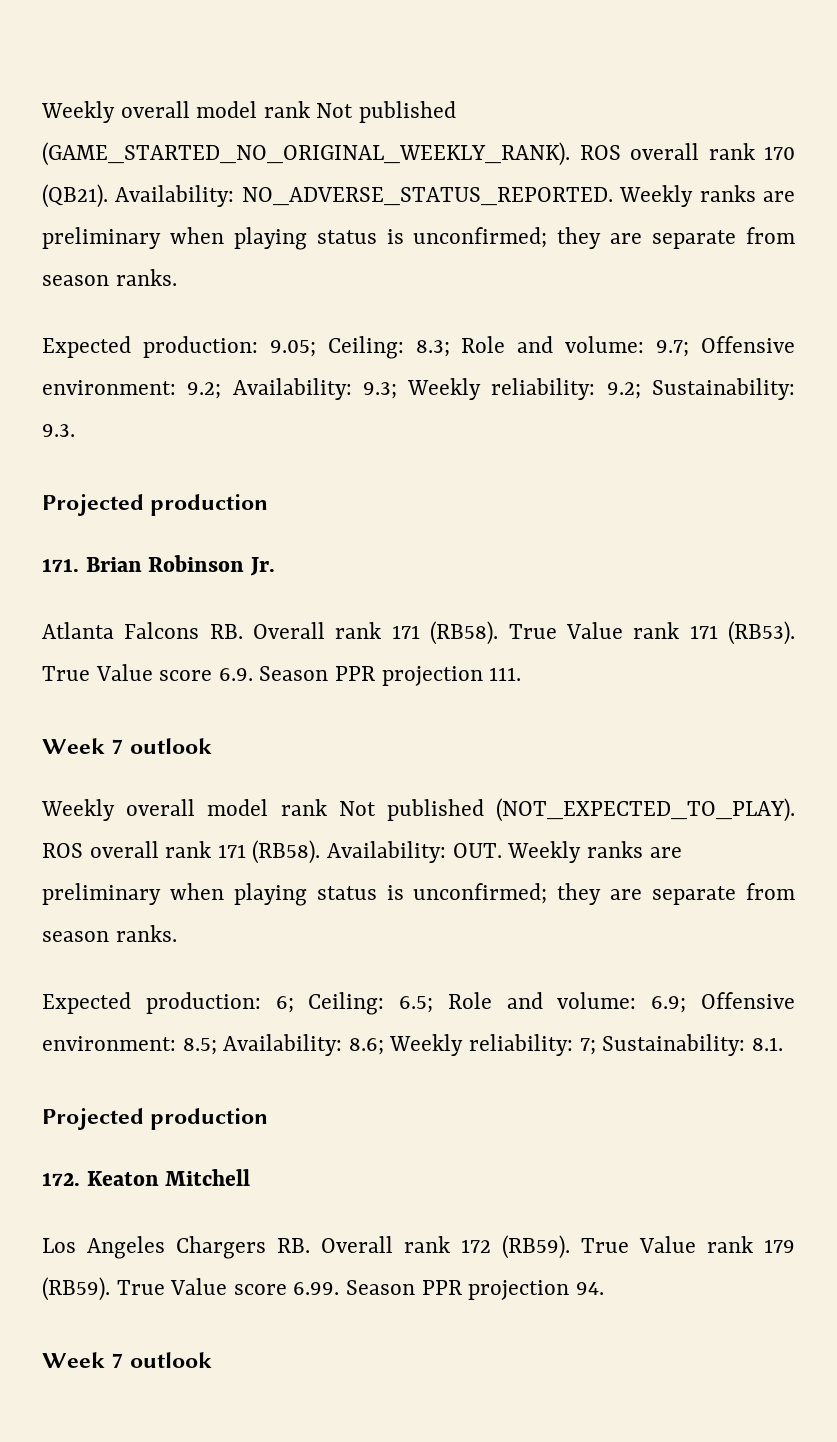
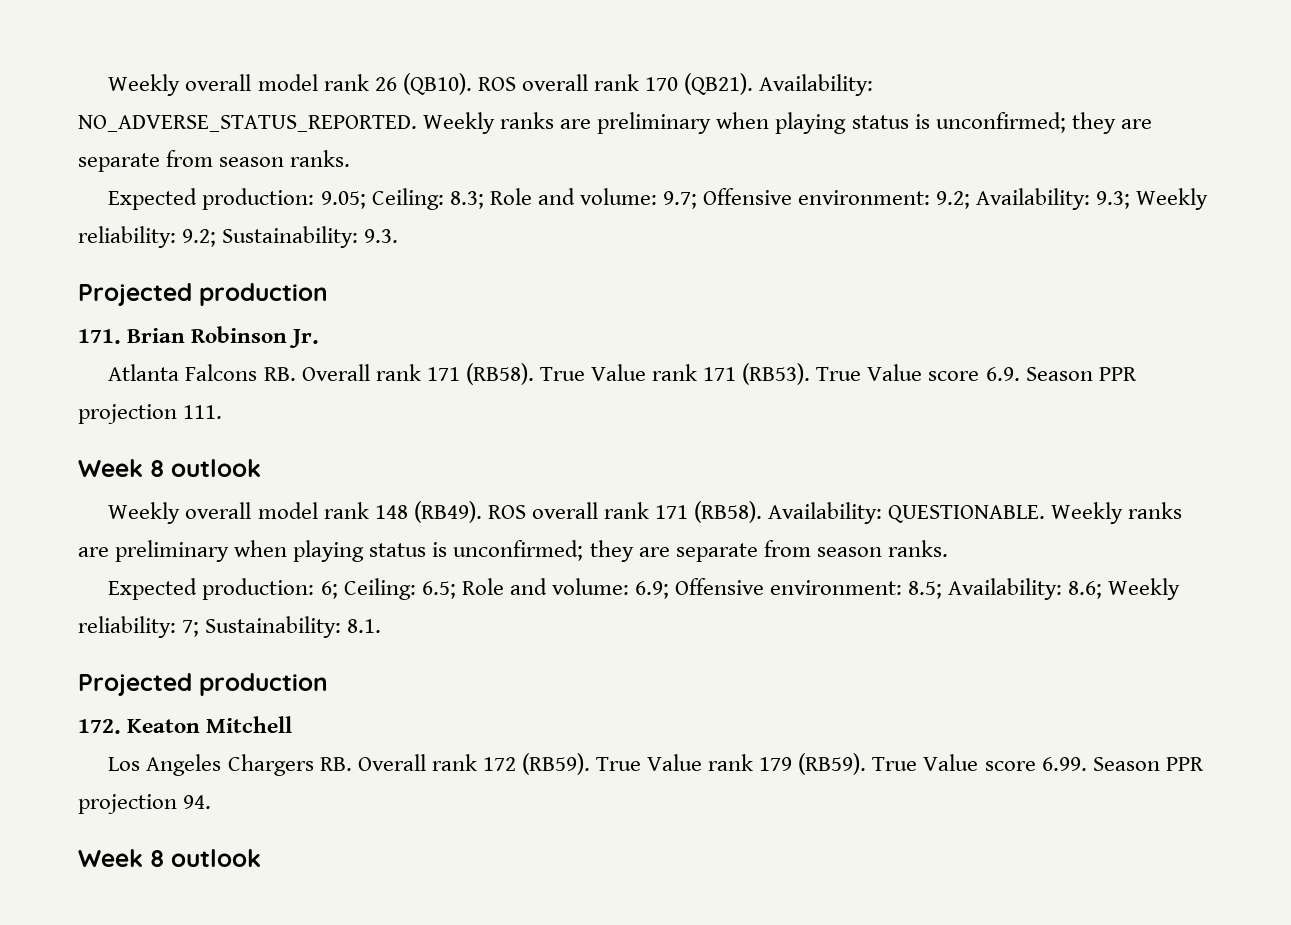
[41,101,457,123] [42,142,570,166] Weekly overall model rank Not published (GAME_STARTED_NO_ORIGINAL_WEEKLY_RANK). -> [108,73,472,96] Weekly overall model rank 26 (QB10).
[111,739,124,754] 7 -> [150,460,164,477] 8
[338,798,795,822] Not published (NOT_EXPECTED_TO_PLAY). -> [374,501,482,523] 148 (RB49).
[452,843,502,858] OUT. -> [888,505,1046,523] QUESTIONABLE.
[111,1353,124,1368] 7 -> [150,850,164,867] 8

